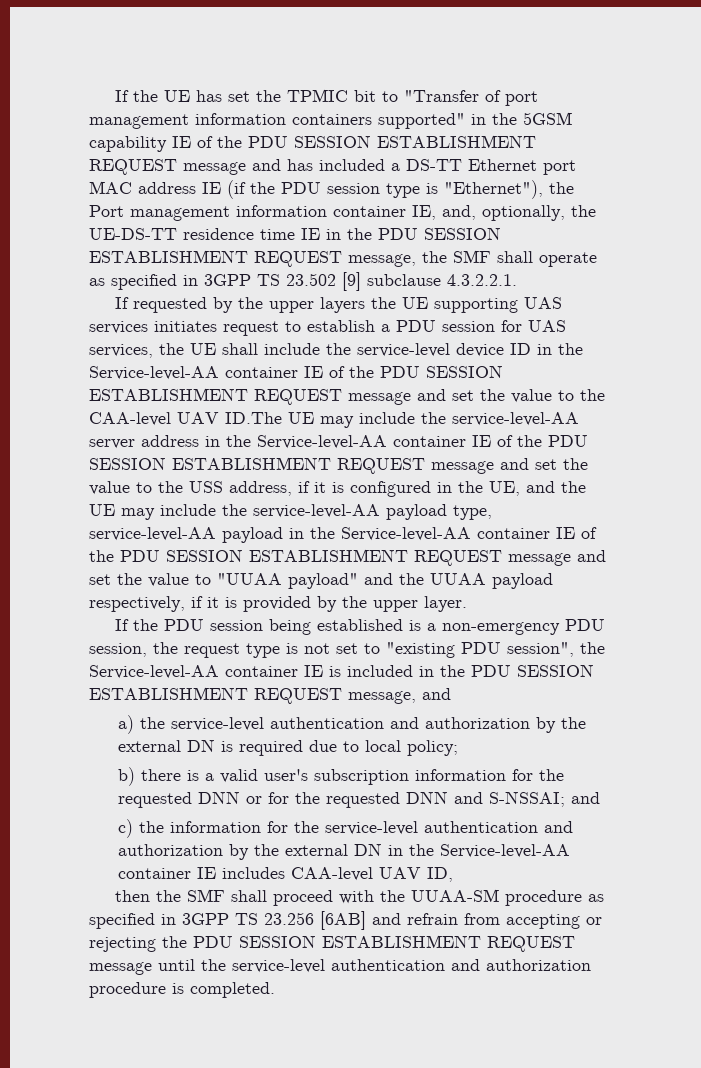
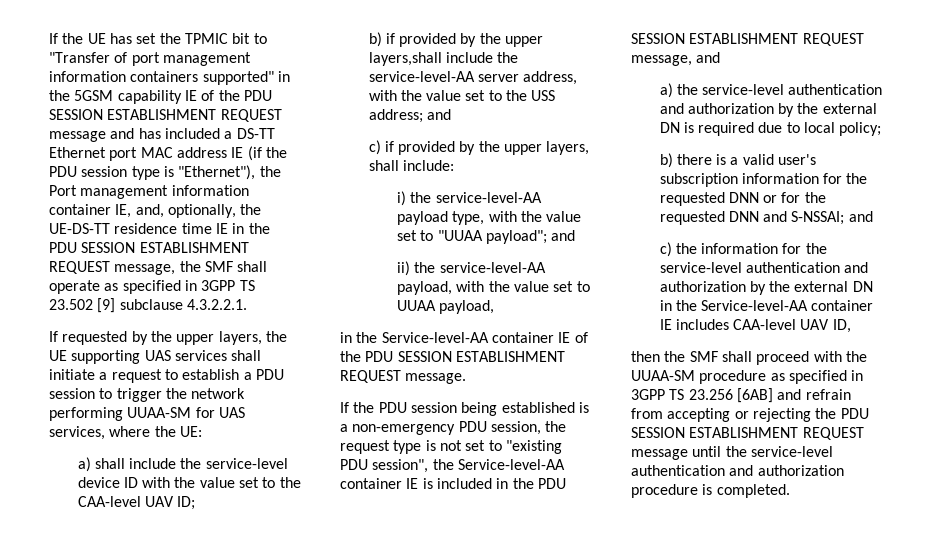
[319,297,365,313] layers -> [218,331,262,345] layers,
[154,321,217,332] initiates -> [231,350,262,361] [49,369,108,380] shall initiate a
[501,320,566,332] [89,343,216,358] for UAS services, the UE -> [99,388,246,402] [49,407,245,421] [49,426,202,440] [77,457,91,472] to trigger the network performing UUAA-SM for UAS services, where the UE: // a)
(531, 349) none -> [142,477,301,488] [77,496,196,510] [368,32,544,47] [368,52,519,66] [368,71,578,85] [368,90,556,101] [368,109,451,123] [368,140,590,155] [368,160,454,171] [397,191,542,206] [397,211,582,225] [397,230,576,244] [397,261,546,276] [397,281,590,295] [397,300,495,314] with the value set to the CAA-level UAV ID; // b) if provided by the upper layers,shall include the service-level-AA server address, with the value set to the USS address; and // c) if provided by the upper layers, shall include: // i) the service-level-AA payload type, with the value set to "UUAA payload"; and // ii) the service-level-AA payload, with the value set to UUAA payload, //
[348,389,605,405] [89,412,579,428] [89,435,588,449] [89,457,588,474] [89,481,586,497] [89,504,492,520] [89,527,597,543] [89,549,606,566] [89,573,553,589] [89,596,467,612] message and set the value to the CAA-level UAV ID.The UE may include the service-level-AA server address in the Service-level-AA container IE of the PDU SESSION ESTABLISHMENT REQUEST message and set the value to the USS address, if it is configured in the UE, and the UE may include the service-level-AA payload type, service-level-AA payload in the Service-level-AA container IE of the PDU SESSION ESTABLISHMENT REQUEST message and set the value to "UUAA payload" and the UUAA payload respectively, if it is provided by the upper layer. -> [405,373,467,384] message.

